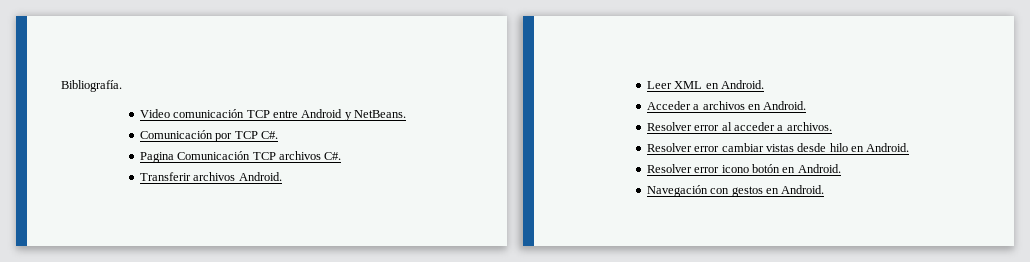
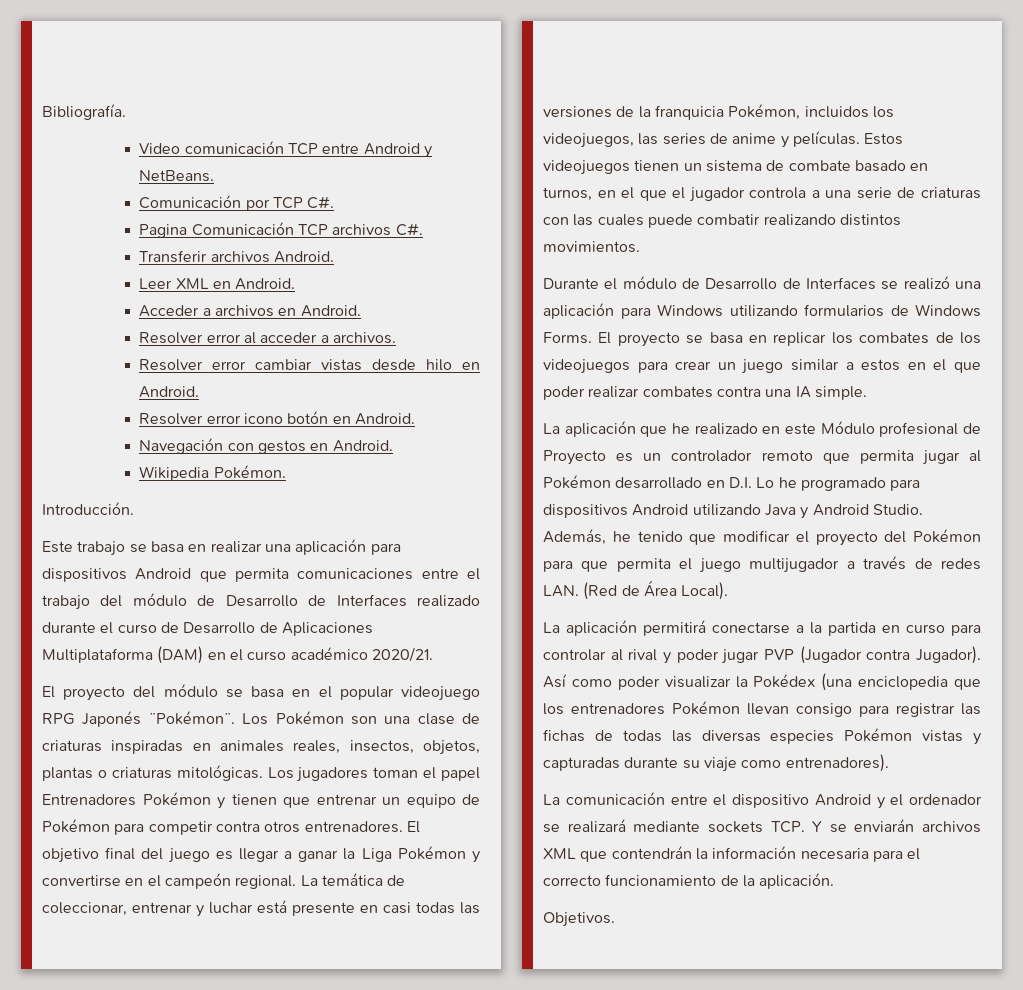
(825, 189) none -> [139,465,286,481] [42,502,134,515] [42,539,401,556] [42,568,480,582] [42,593,480,610] [42,622,373,636] [42,646,433,664] [42,684,481,701] [42,711,480,727] [42,740,480,755] [42,765,480,782] [42,792,480,809] [42,819,420,835] [42,846,481,863] [42,873,406,889] [42,900,480,917] [543,104,894,120] [543,131,904,148] [543,160,929,175] [543,187,982,202] [543,214,901,228] [543,241,640,253] [543,276,981,290] [543,303,981,319] [543,332,981,347] [543,359,982,374] [543,386,867,400] [543,421,981,437] [543,450,981,465] [543,475,921,491] [543,504,923,519] [543,529,981,546] [543,556,982,573] [543,580,729,600] [543,620,981,636] [543,646,981,664] [543,673,981,691] [543,701,981,717] [543,728,981,745] [543,754,889,772] [543,792,982,809] [543,819,981,833] [543,846,921,862] [543,873,835,889] [543,912,615,927] // Wikipedia Pokémon. // Introducción. // Este trabajo se basa en realizar una aplicación para dispositivos Android que permita comunicaciones entre el trabajo del módulo de Desarrollo de Interfaces realizado durante el curso de Desarrollo de Aplicaciones Multiplataforma (DAM) en el curso académico 2020/21. // El proyecto del módulo se basa en el popular videojuego RPG Japonés ¨Pokémon¨. Los Pokémon son una clase de criaturas inspiradas en animales reales, insectos, objetos, plantas o criaturas mitológicas. Los jugadores toman el papel Entrenadores Pokémon y tienen que entrenar un equipo de Pokémon para competir contra otros entrenadores. El objetivo final del juego es llegar a ganar la Liga Pokémon y convertirse en el campeón regional. La temática de coleccionar, entrenar y luchar está presente en casi todas las versiones de la franquicia Pokémon, incluidos los videojuegos, las series de anime y películas. Estos videojuegos tienen un sistema de combate basado en turnos, en el que el jugador controla a una serie de criaturas con las cuales puede combatir realizando distintos movimientos. // Durante el módulo de Desarrollo de Interfaces se realizó una aplicación para Windows utilizando formularios de Windows Forms. El proyecto se basa en replicar los combates de los videojuegos para crear un juego similar a estos en el que poder realizar combates contra una IA simple. // La aplicación que he realizado en este Módulo profesional de Proyecto es un controlador remoto que permita jugar al Pokémon desarrollado en D.I. Lo he programado para dispositivos Android utilizando Java y Android Studio. Además, he tenido que modificar el proyecto del Pokémon para que permita el juego multijugador a través de redes LAN. (Red de Área Local). // La aplicación permitirá conectarse a la partida en curso para controlar al rival y poder jugar PVP (Jugador contra Jugador). Así como poder visualizar la Pokédex (una enciclopedia que los entrenadores Pokémon llevan consigo para registrar las fichas de todas las diversas especies Pokémon vistas y capturadas durante su viaje como entrenadores). // La comunicación entre el dispositivo Android y el ordenador se realizará mediante sockets TCP. Y se enviarán archivos XML que contendrán la información necesaria para el correcto funcionamiento de la aplicación. // Objetivos.

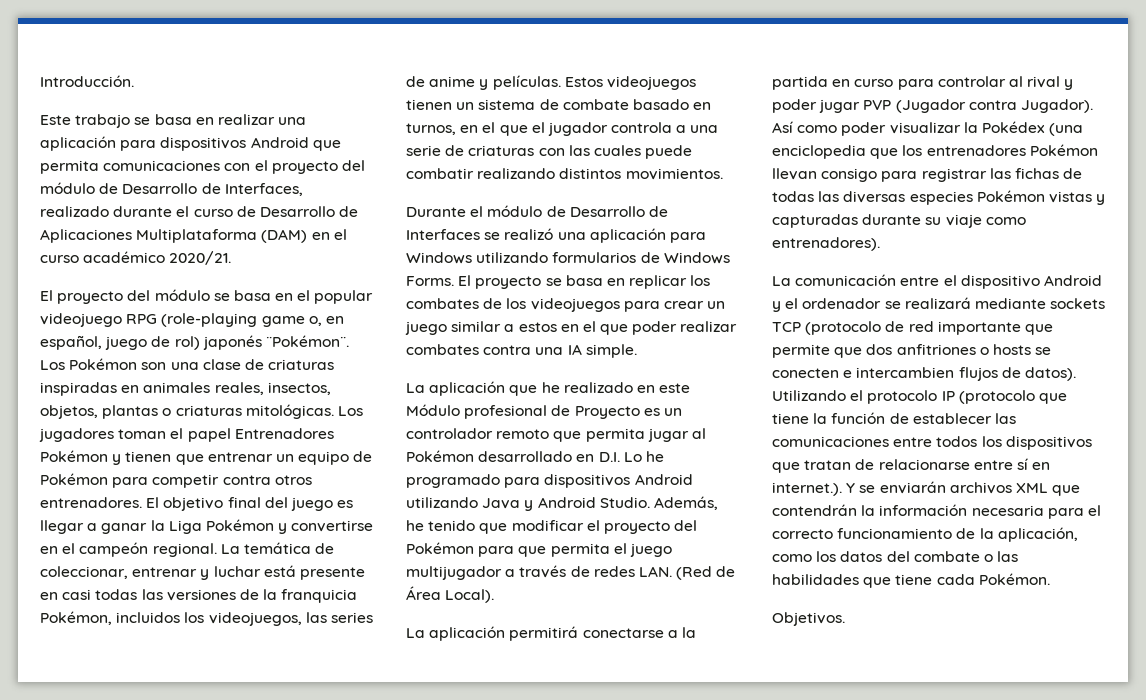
[42,104,126,120] [139,141,433,158] [139,170,215,182] [139,195,335,211] [139,222,423,238] [139,250,335,263] [139,278,296,290] [139,305,361,317] [139,332,397,344] [139,359,480,371] [139,386,200,398] [139,411,416,425] [139,438,393,454] [139,465,286,481] Bibliografía. // Video comunicación TCP entre Android y NetBeans. // Comunicación por TCP C#. // Pagina Comunicación TCP archivos C#. // Transferir archivos Android. // Leer XML en Android. // Acceder a archivos en Android. // Resolver error al acceder a archivos. // Resolver error cambiar vistas desde hilo en Android. // Resolver error icono botón en Android. // Navegación con gestos en Android. // Wikipedia Pokémon. // -> (40, 81) none
[421,568,480,580] [42,595,90,610] entre el trabajo -> [224,160,338,174] con el proyecto
[336,594,407,607] Interfaces -> [224,183,303,196] Interfaces,
[82,711,142,727] Japonés -> [161,313,344,327] [40,335,262,350] (role-playing game o, en español, juego de rol) japonés
[770,821,805,833] TCP. -> [772,321,1053,335] [772,344,1052,358] [772,367,1076,381] [772,390,1067,404] [772,412,1016,424] [772,436,1092,450] [772,458,1051,473] [772,482,842,496] TCP (protocolo de red importante que permite que dos anfitriones o hosts se conecten e intercambien flujos de datos). Utilizando el protocolo IP (protocolo que tiene la función de establecer las comunicaciones entre todos los dispositivos que tratan de relacionarse entre sí en internet.).
[759,873,835,889] aplicación. -> [997,527,1078,542] [772,551,1019,562] [772,573,1050,588] aplicación, como los datos del combate o las habilidades que tiene cada Pokémon.

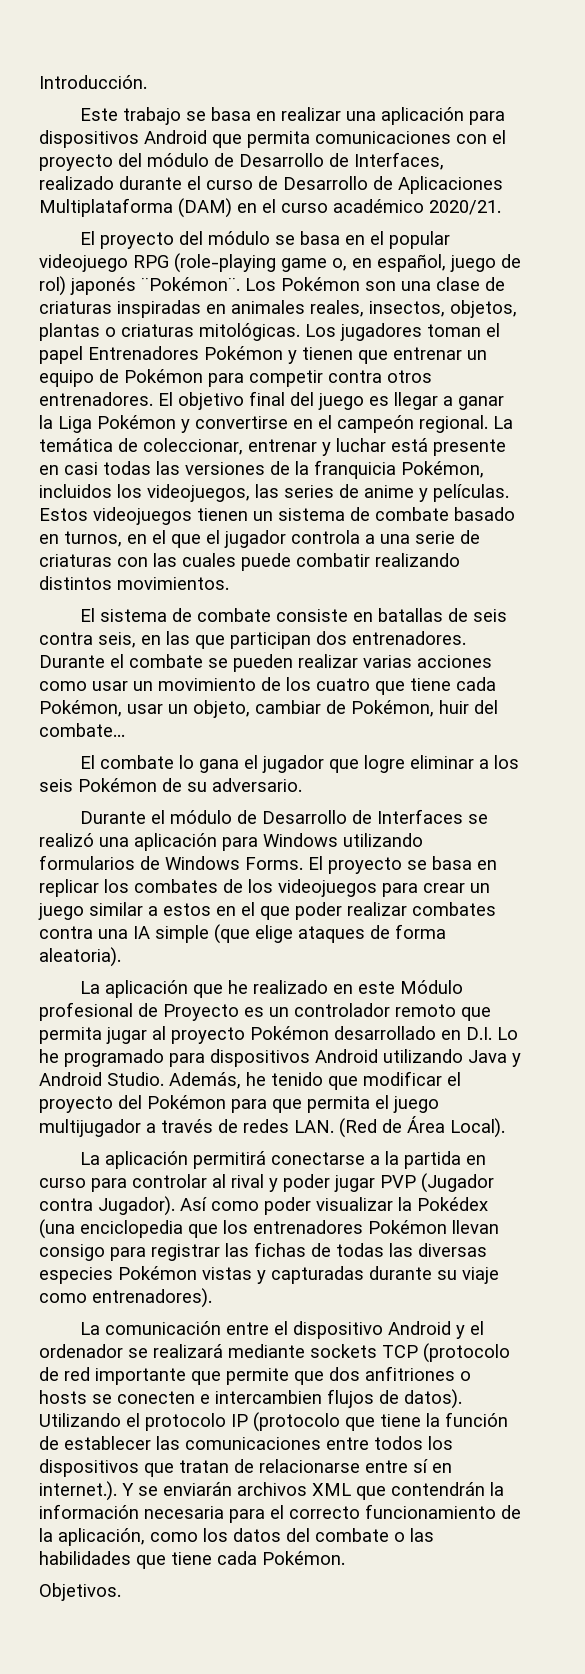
(723, 174) none -> [80,608,508,622] [39,631,466,649] [39,654,492,672] [39,677,496,695] [39,700,498,718] [39,723,125,737] [80,755,520,773] [39,778,302,792] // El sistema de combate consiste en batallas de seis contra seis, en las que participan dos entrenadores. Durante el combate se pueden realizar varias acciones como usar un movimiento de los cuatro que tiene cada Pokémon, usar un objeto, cambiar de Pokémon, huir del combate... // El combate lo gana el jugador que logre eliminar a los seis Pokémon de su adversario.
[585,344,637,358] simple. -> [155,924,446,944] [39,947,121,967] simple (que elige ataques de forma aleatoria).
(706, 433) none -> [171,1027,245,1044] proyecto

